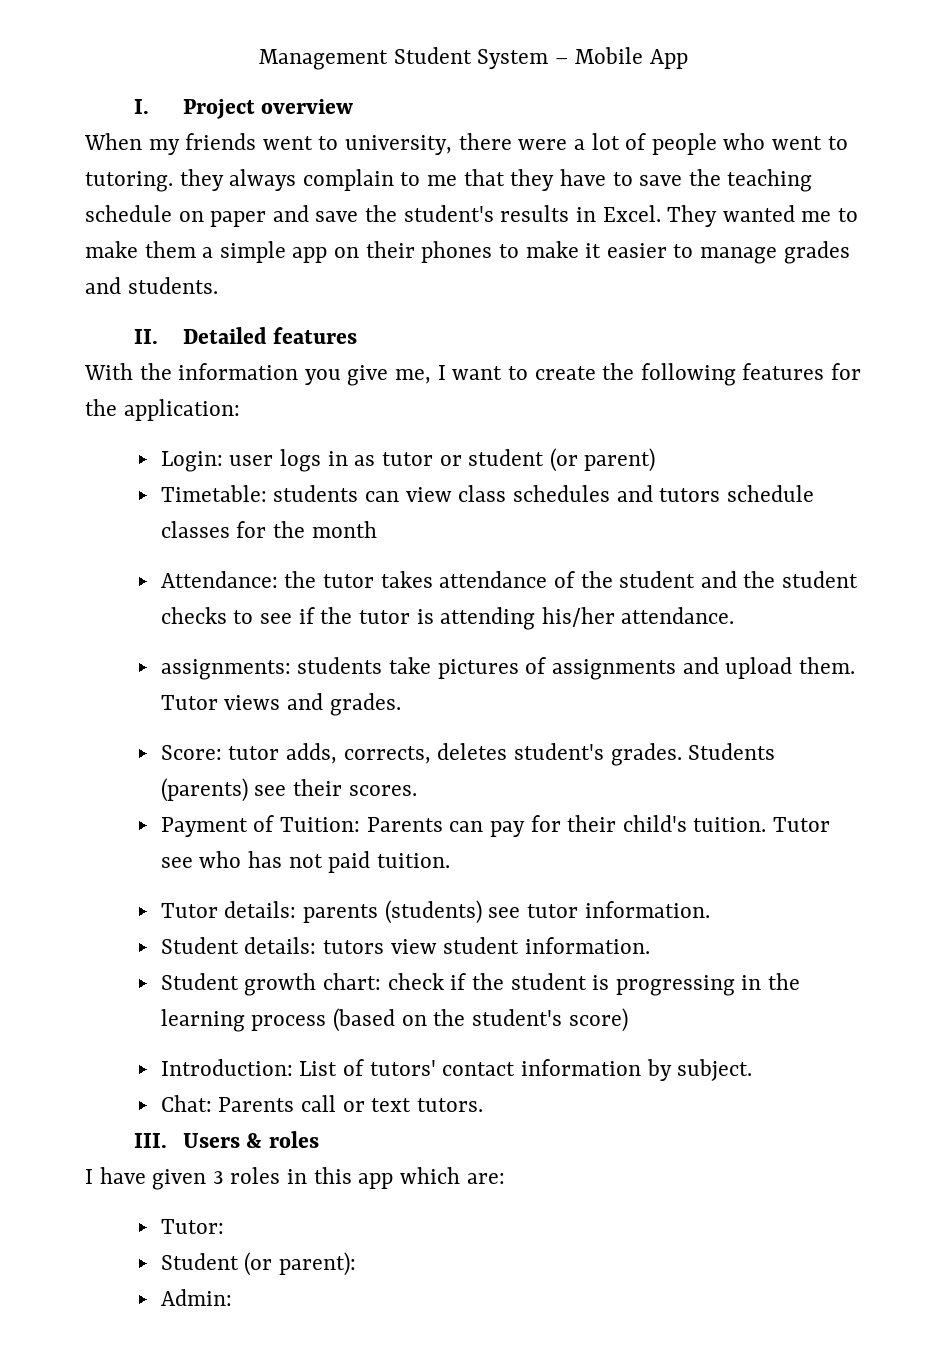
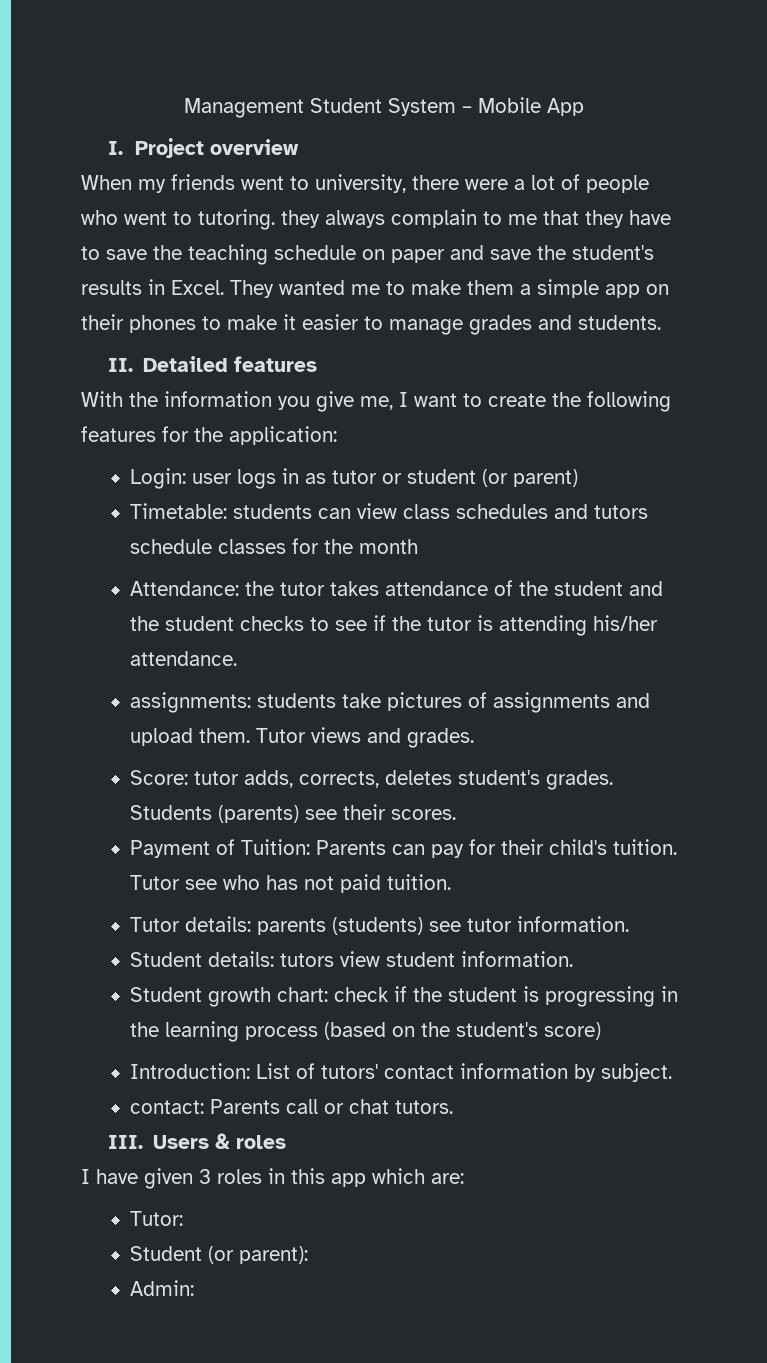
[160,1095,212,1112] Chat: -> [130,1100,205,1114] contact:
[371,1098,412,1112] text -> [349,1099,390,1114] chat

